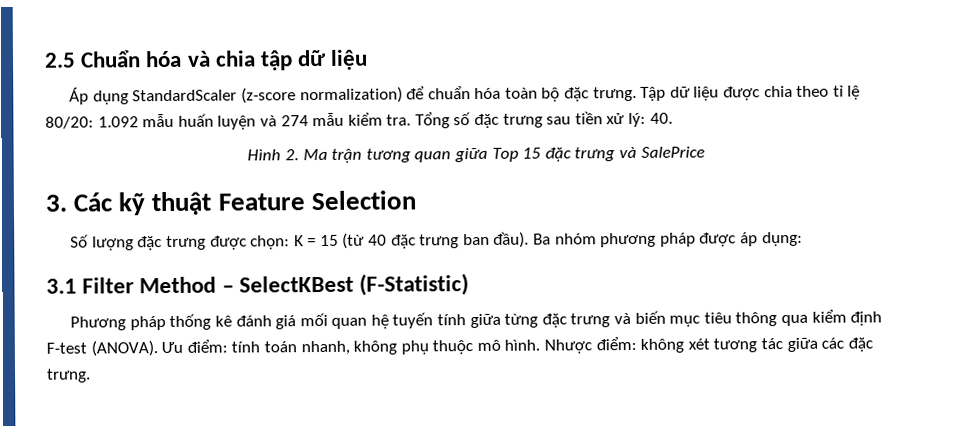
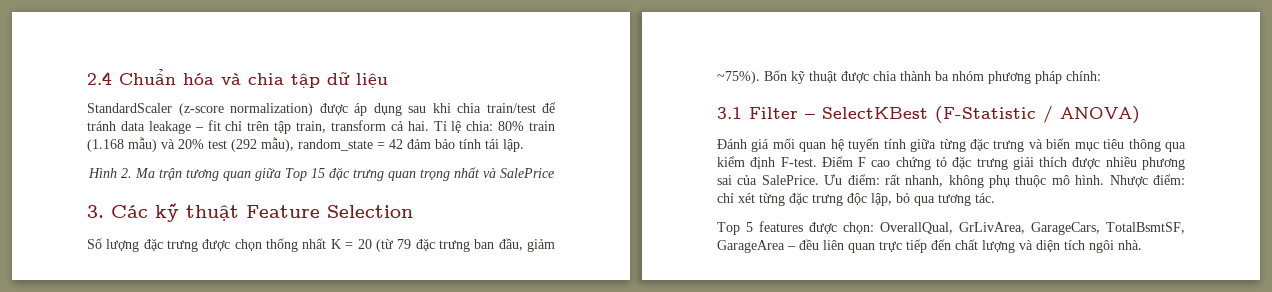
[44,52,76,68] 2.5 -> [87,72,112,85] 2.4
[69,87,129,105] Áp dụng -> (388, 80) none
[406,85,861,102] [45,111,673,130] để chuẩn hóa toàn bộ đặc trưng. Tập dữ liệu được chia theo tỉ lệ 80/20: 1.092 mẫu huấn luyện và 274 mẫu kiểm tra. Tổng số đặc trưng sau tiền xử lý: 40. -> [319,102,556,116] [87,120,555,134] [87,137,524,152] được áp dụng sau khi chia train/test để tránh data leakage – fit chỉ trên tập train, transform cả hai. Tỉ lệ chia: 80% train (1.168 mẫu) và 20% test (292 mẫu), random_state = 42 đảm bảo tính tái lập.
(616, 154) none -> [387,167,480,181] quan trọng nhất
[250,231,803,250] chọn: K = 15 (từ 40 đặc trưng ban đầu). Ba nhóm phương pháp được áp dụng: -> [234,238,556,252] [717,70,1101,84] chọn thống nhất K = 20 (từ 79 đặc trưng ban đầu, giảm ~75%). Bốn kỹ thuật được chia thành ba nhóm phương pháp chính:
[139,276,217,294] Method -> (798, 113) none
[359,273,470,296] [70,313,272,331] (F-Statistic) // Phương pháp thống kê đánh -> [935,106,1140,124] [717,139,747,149] (F-Statistic / ANOVA) // Đánh
[46,339,297,357] F-test (ANOVA). Ưu điểm: tính toán -> [780,156,1185,170] [717,174,900,185] F-test. Điểm F cao chứng tỏ đặc trưng giải thích được nhiều phương sai của SalePrice. Ưu điểm: rất
[640,337,873,353] [46,368,91,383] không xét tương tác giữa các đặc trưng. -> [717,192,995,206] [717,221,1185,235] [717,239,1142,253] chỉ xét từng đặc trưng độc lập, bỏ qua tương tác. // Top 5 features được chọn: OverallQual, GrLivArea, GarageCars, TotalBsmtSF, GarageArea – đều liên quan trực tiếp đến chất lượng và diện tích ngôi nhà.

